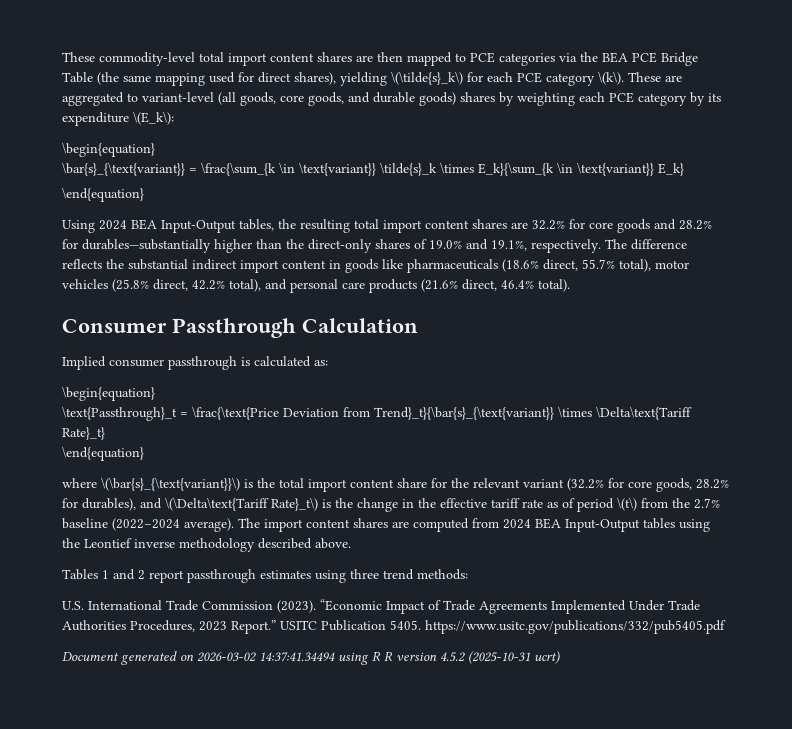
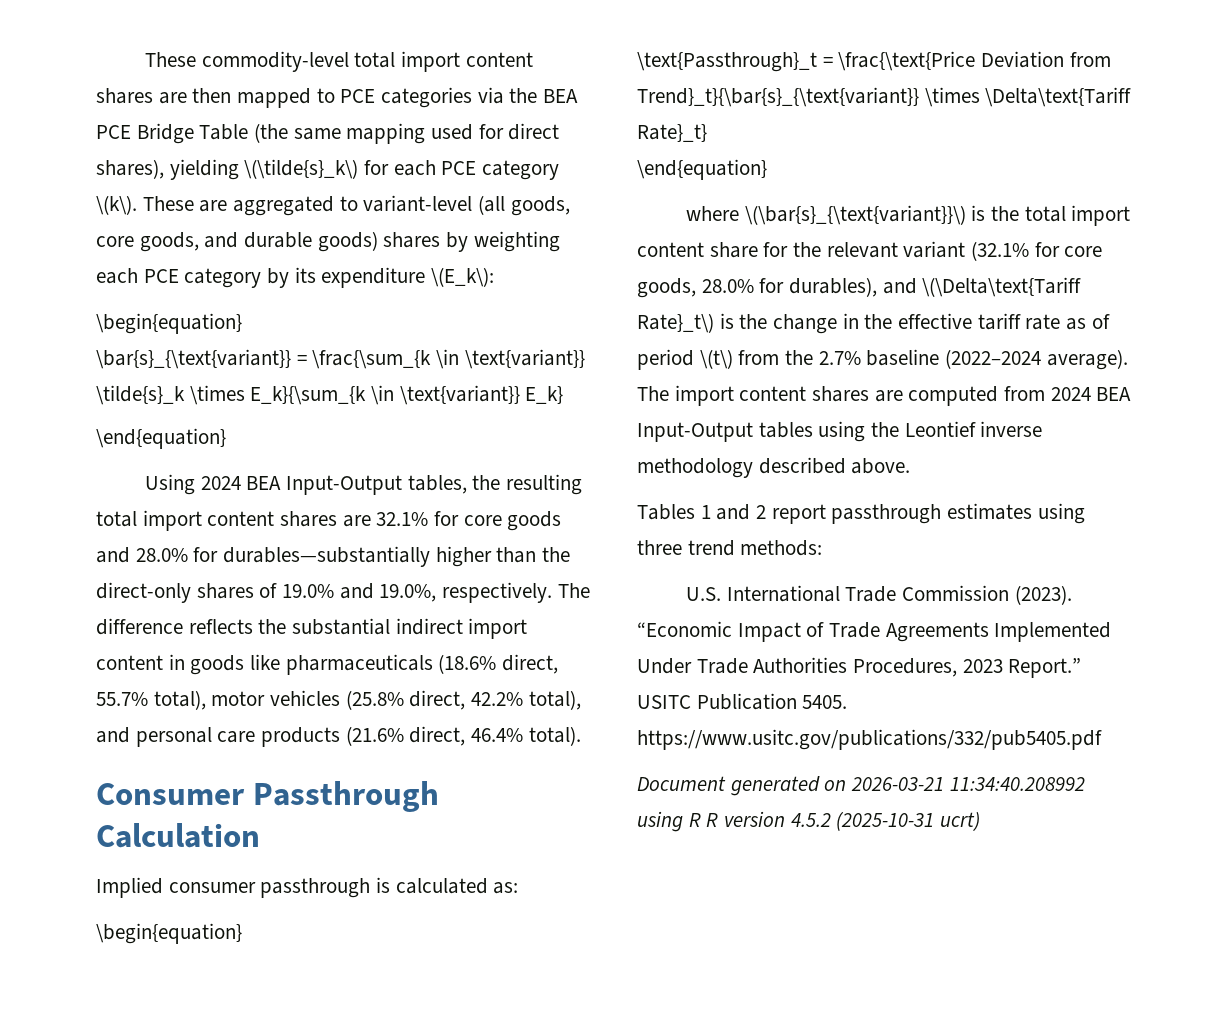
[532,220,565,230] 32.2% -> [376,512,429,526] 32.1%
[679,220,712,230] 28.2% -> [135,548,188,562] 28.0%
[491,240,527,251] 19.1%, -> [379,584,437,602] 19.0%,
[567,478,604,491] (32.2% -> [971,241,1030,261] (32.1%
[696,479,729,489] 28.2% -> [701,279,754,293] 28.0%
[197,652,335,662] 2026-03-02 14:37:41.34494 -> [851,777,1085,791] 2026-03-21 11:34:40.208992

